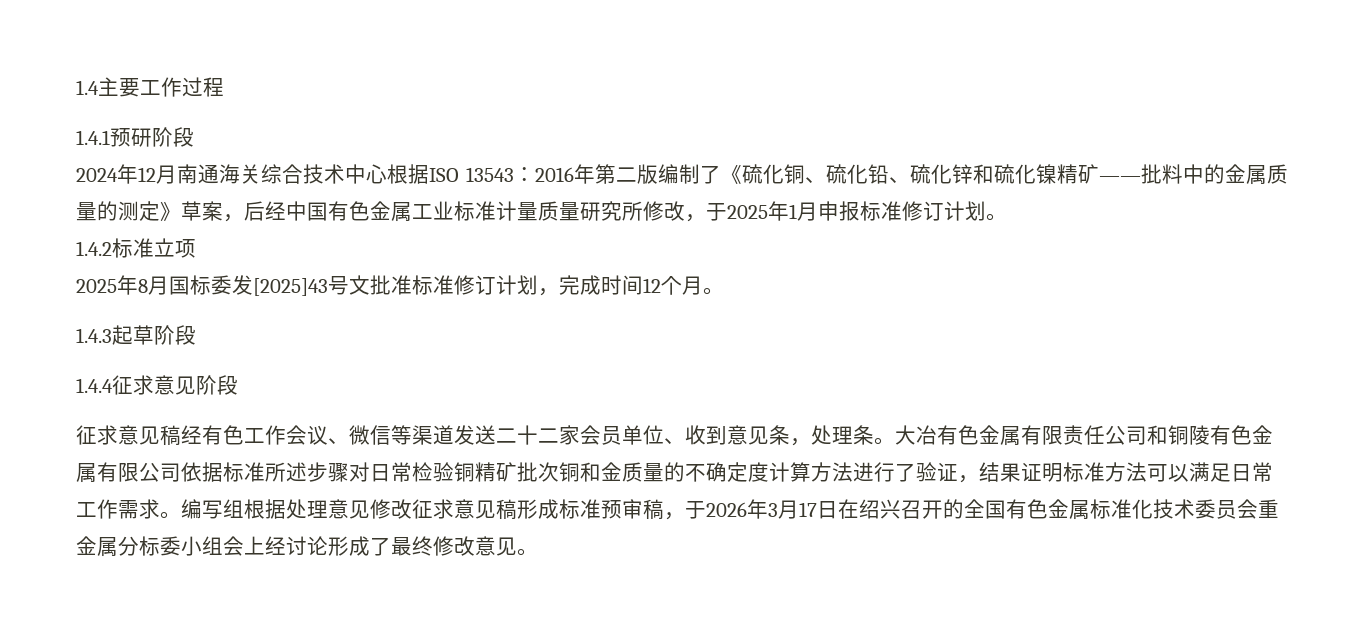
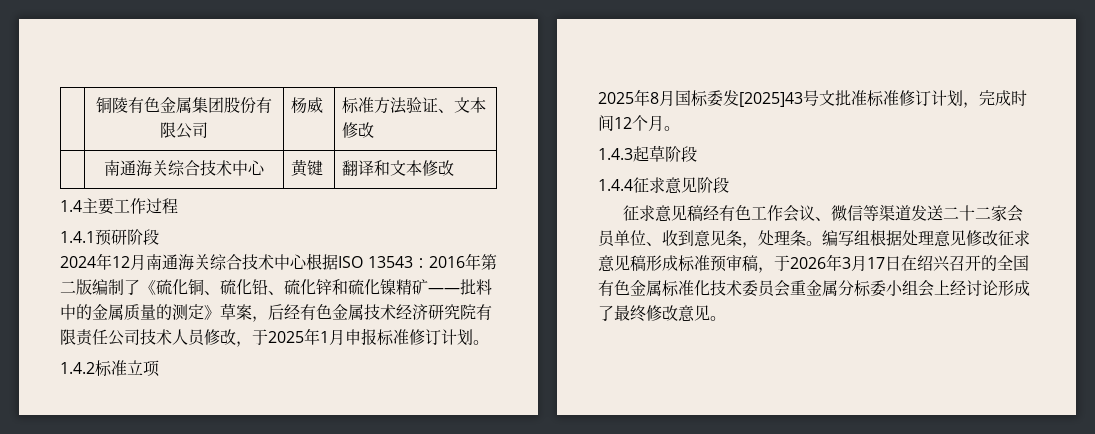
(76, 87) none -> [96,97,272,114] [160,122,208,139] [291,97,324,114] [342,97,487,114] [342,122,375,138] [104,160,265,177] [291,159,324,177] [342,160,455,176] | 铜陵有色金属集团股份有限公司 | 杨威 | 标准方法验证、文本修改 // | 南通海关综合技术中心 | 黄键 | 翻译和文本修改 //
[286,201,643,222] 中国有色金属工业标准计量质量研究所 -> [300,304,492,320] [60,329,205,346] 有色金属技术经济研究院有限责任公司技术人员
[895,425,1273,446] [76,462,1273,483] [76,499,181,519] 大冶有色金属有限责任公司和铜陵有色金属有限公司依据标准所述步骤对日常检验铜精矿批次铜和金质量的不确定度计算方法进行了验证，结果证明标准方法可以满足日常工作需求。 -> (822, 243) none

